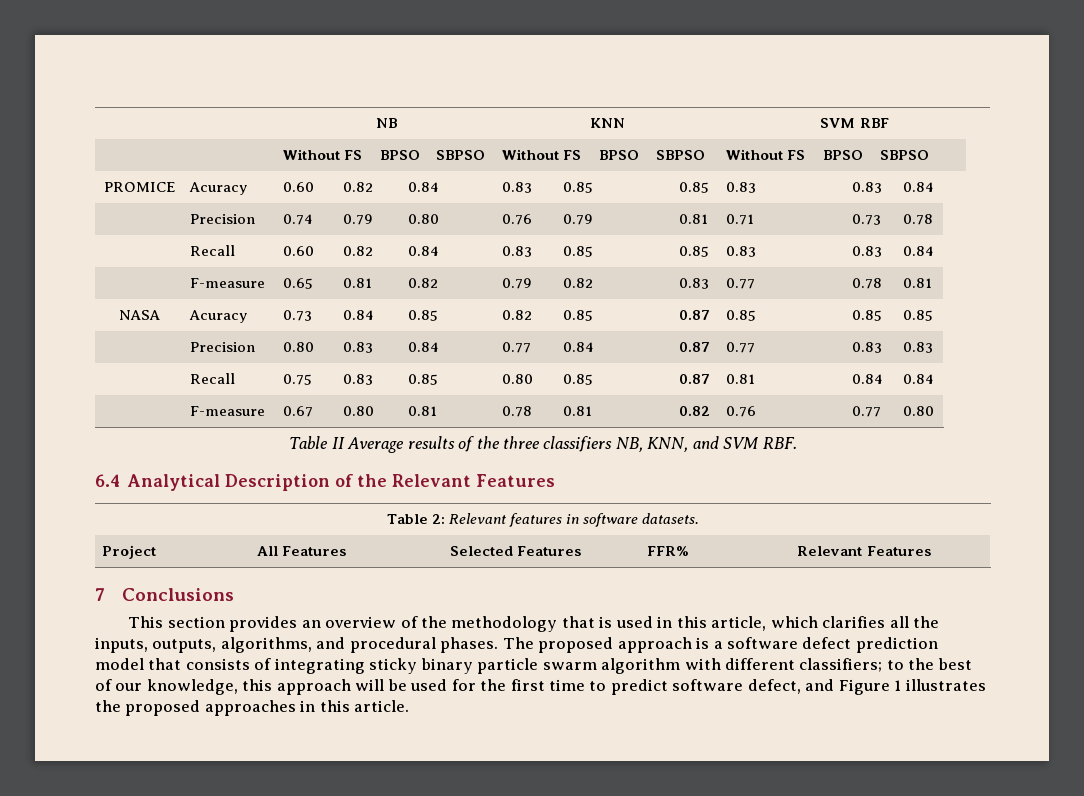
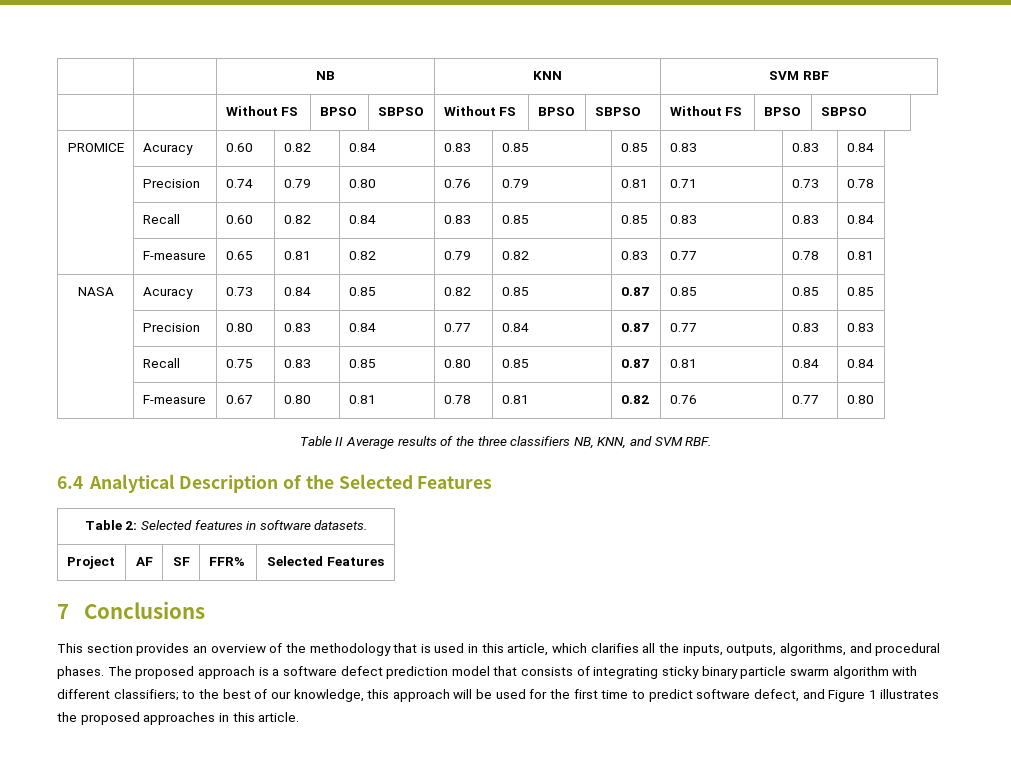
[392,474,472,487] Relevant -> [338,474,413,489] Selected
[448,513,506,524] Relevant -> [140,520,192,530] Selected
[256,546,347,556] [449,546,582,556] All Features | Selected Features -> [135,557,153,566] [172,557,190,566] AF | SF
[797,546,863,556] Relevant -> [267,556,324,566] Selected

